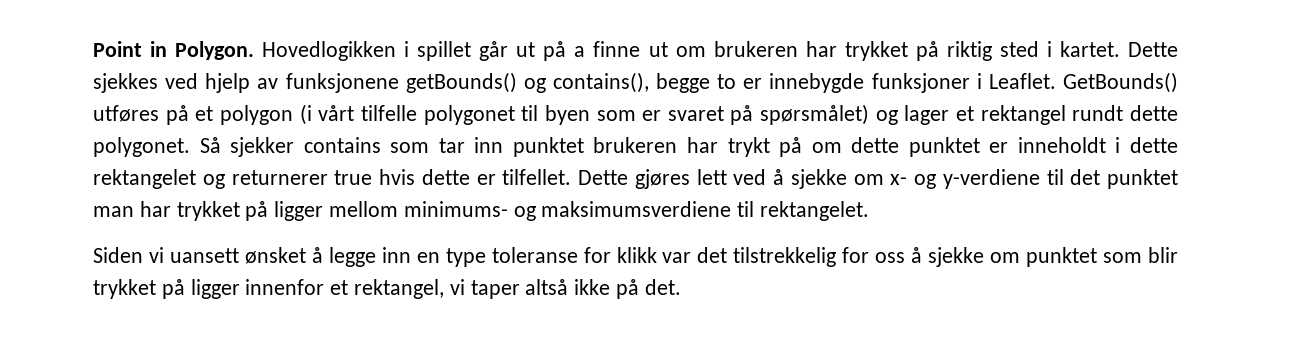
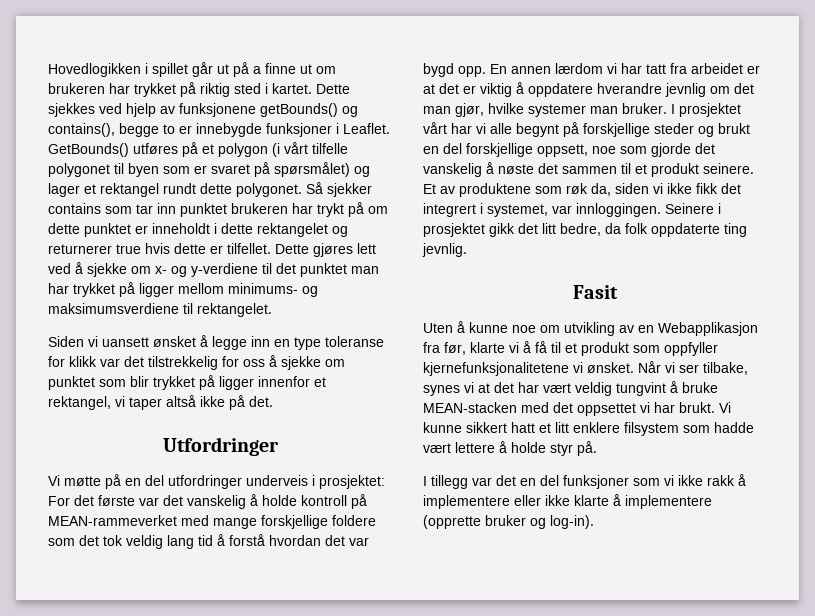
[93,41,255,60] Point in Polygon. -> (48, 70) none
(681, 287) none -> [162,437,279,456] [48,474,385,489] [48,494,367,509] [48,515,376,529] [48,534,369,549] [423,63,760,77] [423,82,754,97] [423,103,741,117] [423,122,750,137] [423,143,715,157] [423,162,754,177] [423,183,741,197] [423,203,721,217] [423,223,747,237] [422,243,467,257] [573,285,618,299] [423,321,758,336] [423,341,718,356] [423,361,748,376] [423,381,718,396] [423,402,731,416] [423,422,754,436] [423,441,597,456] [423,474,746,489] [423,494,712,509] [423,515,594,529] // Utfordringer // Vi møtte på en del utfordringer underveis i prosjektet: For det første var det vanskelig å holde kontroll på MEAN-rammeverket med mange forskjellige foldere som det tok veldig lang tid å forstå hvordan det var bygd opp. En annen lærdom vi har tatt fra arbeidet er at det er viktig å oppdatere hverandre jevnlig om det man gjør, hvilke systemer man bruker. I prosjektet vårt har vi alle begynt på forskjellige steder og brukt en del forskjellige oppsett, noe som gjorde det vanskelig å nøste det sammen til et produkt seinere. Et av produktene som røk da, siden vi ikke fikk det integrert i systemet, var innloggingen. Seinere i prosjektet gikk det litt bedre, da folk oppdaterte ting jevnlig. // Fasit // Uten å kunne noe om utvikling av en Webapplikasjon fra før, klarte vi å få til et produkt som oppfyller kjernefunksjonalitetene vi ønsket. Når vi ser tilbake, synes vi at det har vært veldig tungvint å bruke MEAN-stacken med det oppsettet vi har brukt. Vi kunne sikkert hatt et litt enklere filsystem som hadde vært lettere å holde styr på. // I tillegg var det en del funksjoner som vi ikke rakk å implementere eller ikke klarte å implementere (opprette bruker og log-in).

